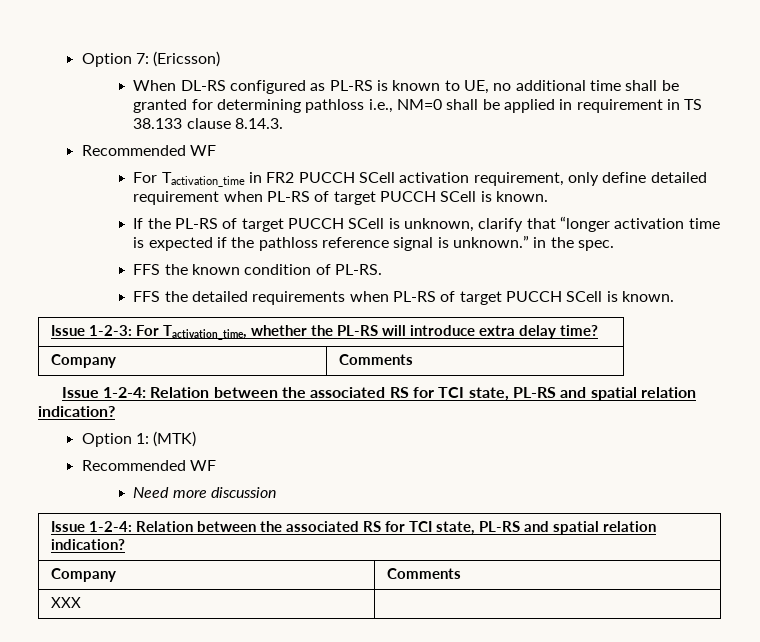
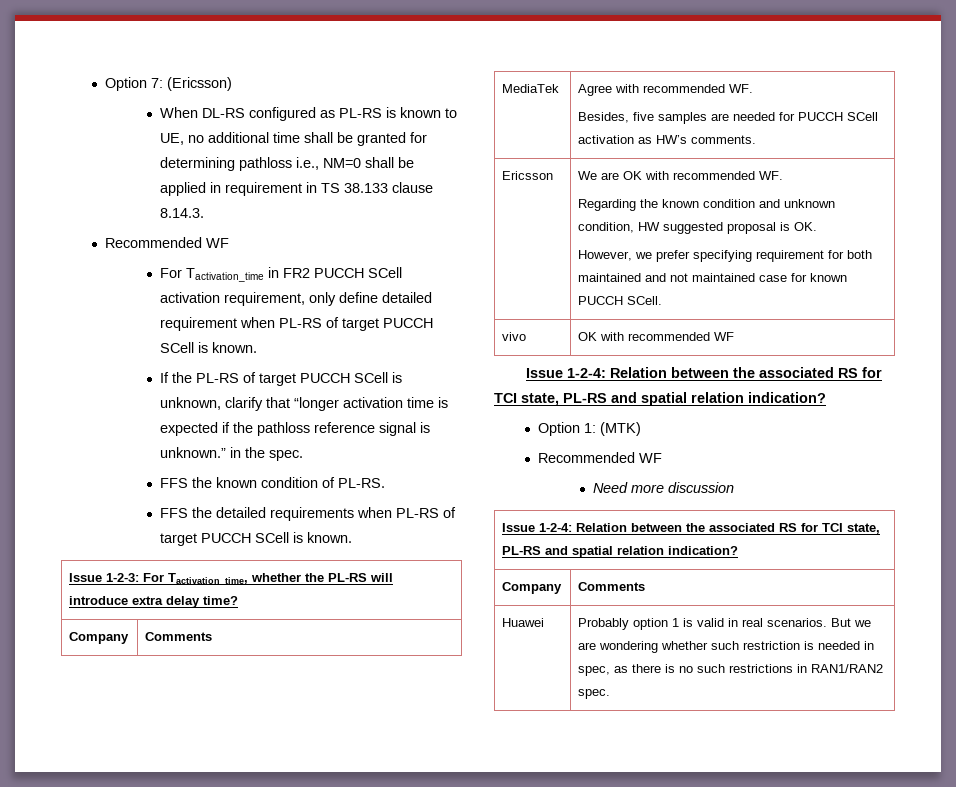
(413, 359) none -> [502,84,560,93] [578,84,754,96] [578,112,879,124] [578,135,757,144] [502,171,554,180] [578,171,784,180] [578,199,836,211] [578,222,818,234] [578,250,873,262] [578,273,848,282] [578,296,663,305] [502,332,527,341] [578,332,735,341] // MediaTek | Agree with recommended WF. // Besides, five samples are needed for PUCCH SCell activation as HW’s comments. // Ericsson | We are OK with recommended WF. // Regarding the known condition and unknown condition, HW suggested proposal is OK. // However, we prefer specifying requirement for both maintained and not maintained case for known PUCCH SCell. // vivo | OK with recommended WF
[50,597,81,608] XXX | -> [502,618,545,627] [578,618,872,630] [578,641,875,653] [578,664,884,676] [578,689,611,699] Huawei | Probably option 1 is valid in real scenarios. But we are wondering whether such restriction is needed in spec, as there is no such restrictions in RAN1/RAN2 spec.

